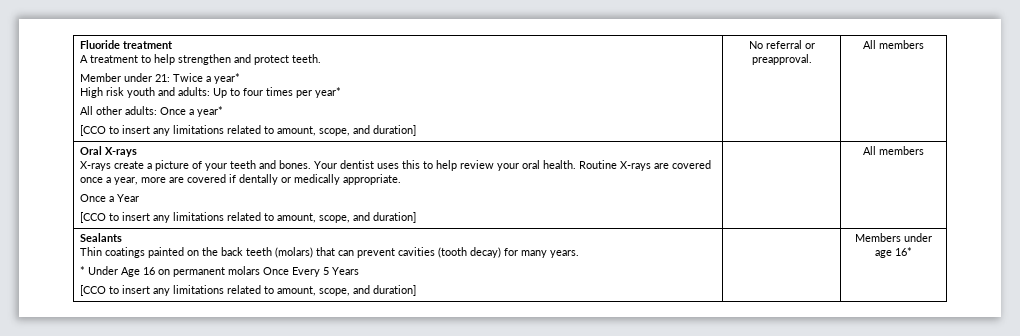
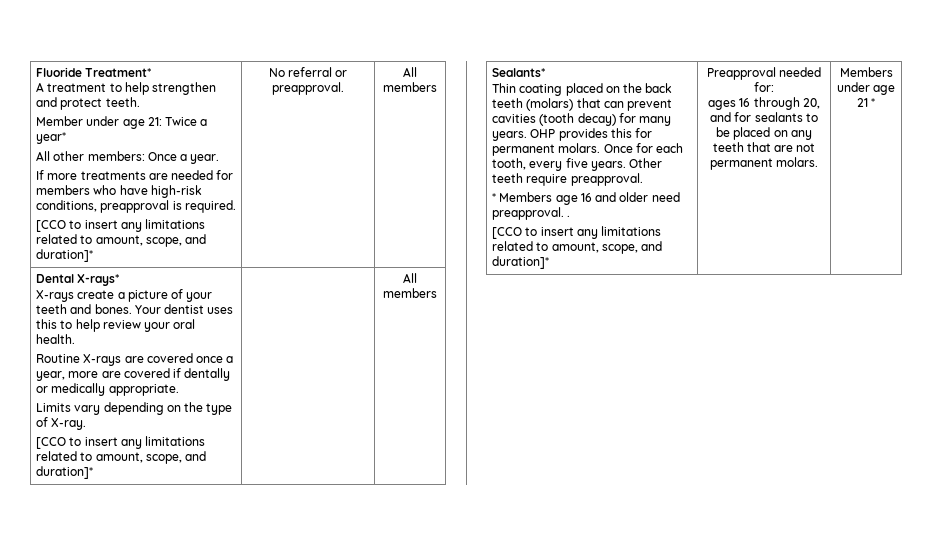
[123,41,174,49] treatment -> [85,68,152,77] Treatment*
(153, 77) none -> [122,119,145,129] age
[80,87,342,98] // High risk youth and adults: Up to four times per year* -> (67, 138) none
[125,106,224,117] adults: Once a year* -> [87,151,220,164] [36,170,234,180] [36,185,202,198] [36,200,236,213] members: Once a year. // If more treatments are needed for members who have high-risk conditions, preapproval is required.
[373,125,417,136] duration] -> [36,249,94,262] duration]*
[80,146,138,157] Oral X-rays -> [36,274,120,286] Dental X-rays*
(577, 164) none -> (76, 339) //
[80,194,140,202] Once a Year -> [36,402,233,415] [36,417,87,430] Limits vary depending on the type of X-ray.
[373,212,417,223] [863,146,924,155] [80,233,123,242] duration] | | All members // Sealants -> [36,466,94,479] [403,273,417,283] [383,288,437,298] [492,68,546,77] duration]* | | All members // Sealants*
[105,247,185,258] coatings painted -> [519,83,603,96] coating placed
[80,266,360,277] // * Under Age 16 on permanent molars Once Every 5 Years -> [530,128,653,141] [492,143,684,156] [492,158,663,171] [492,173,643,186] [492,192,680,205] [492,207,571,220] OHP provides this for permanent molars. Once for each tooth, every five years. Other teeth require preapproval. // * Members age 16 and older need preapproval. .
[373,285,417,296] duration] | -> [492,256,550,269] [706,67,822,80] [754,82,774,92] [708,97,820,110] [710,112,818,122] [716,127,812,140] [712,142,816,152] [709,157,819,170] duration]* | Preapproval needed for: // ages 16 through 20, and for sealants to be placed on any teeth that are not permanent molars.
[895,247,912,256] 16* -> [856,98,876,107] 21 *

